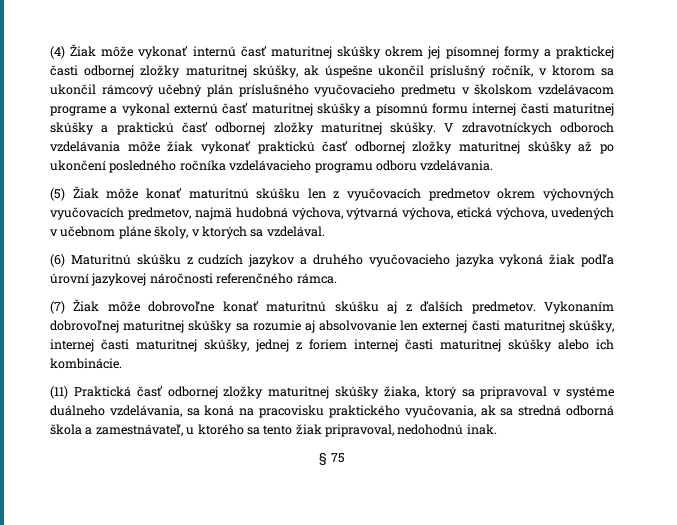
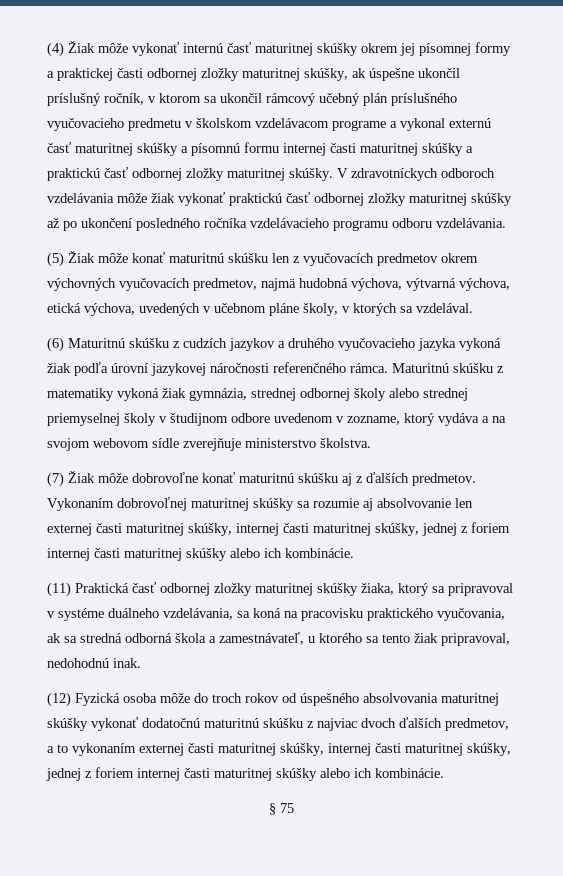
(337, 278) none -> [392,363,504,373] [47,388,468,401] [47,413,506,426] [47,438,371,451] Maturitnú skúšku z matematiky vykoná žiak gymnázia, strednej odbornej školy alebo strednej priemyselnej školy v študijnom odbore uvedenom v zozname, ktorý vydáva a na svojom webovom sídle zverejňuje ministerstvo školstva.
(497, 429) none -> [47,692,499,707] [47,717,509,731] [47,743,511,756] [46,767,444,781] // (12) Fyzická osoba môže do troch rokov od úspešného absolvovania maturitnej skúšky vykonať dodatočnú maturitnú skúšku z najviac dvoch ďalších predmetov, a to vykonaním externej časti maturitnej skúšky, internej časti maturitnej skúšky, jednej z foriem internej časti maturitnej skúšky alebo ich kombinácie.

